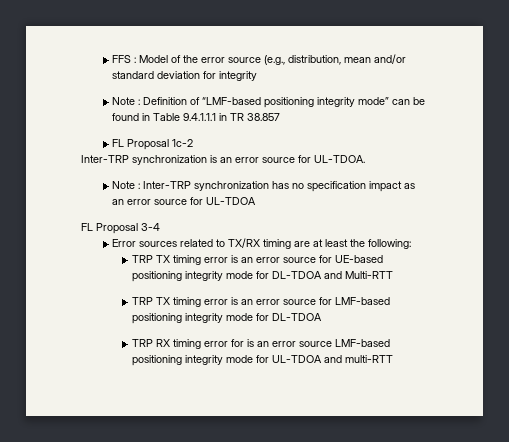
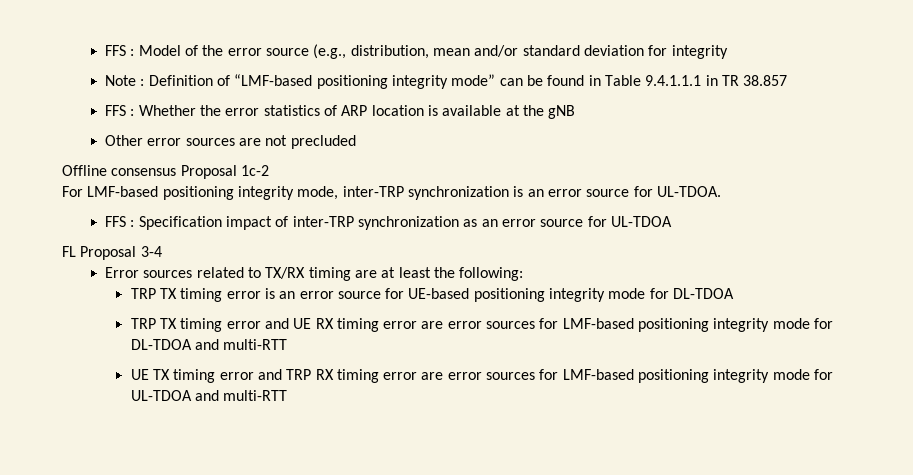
[112,139,194,150] [81,155,129,163] FL Proposal 1c-2 // Inter-TRP -> [105,105,576,119] [105,135,356,149] [62,165,269,179] [62,186,404,200] FFS : Whether the error statistics of ARP location is available at the gNB // Other error sources are not precluded // Offline consensus Proposal 1c-2 // For LMF-based positioning integrity mode, inter-TRP
[112,181,403,192] Note : Inter-TRP synchronization has no specification impact -> [105,216,460,230] FFS : Specification impact of inter-TRP synchronization
[323,271,393,279] [131,297,316,307] and Multi-RTT // TRP TX timing error is an error source -> [130,318,536,332] // TRP TX timing error and UE RX timing error are error sources
[131,339,332,349] // TRP RX timing error for is an error source -> [194,339,288,350] [130,369,559,383] and multi-RTT // UE TX timing error and TRP RX timing error are error sources for

